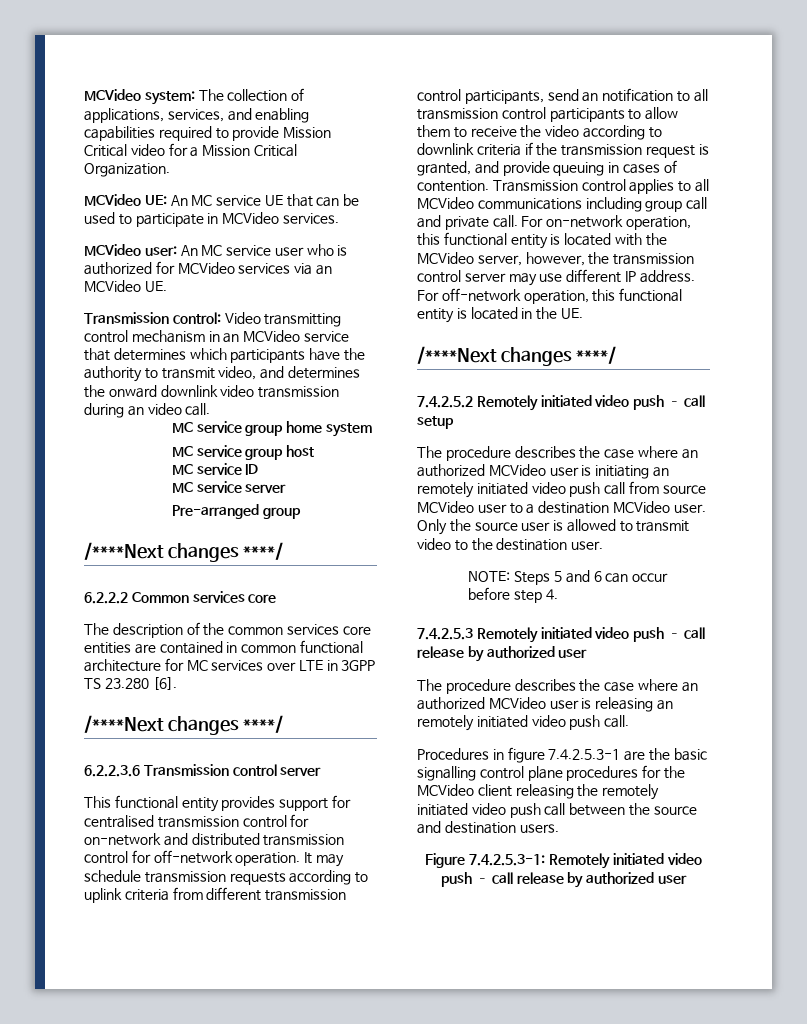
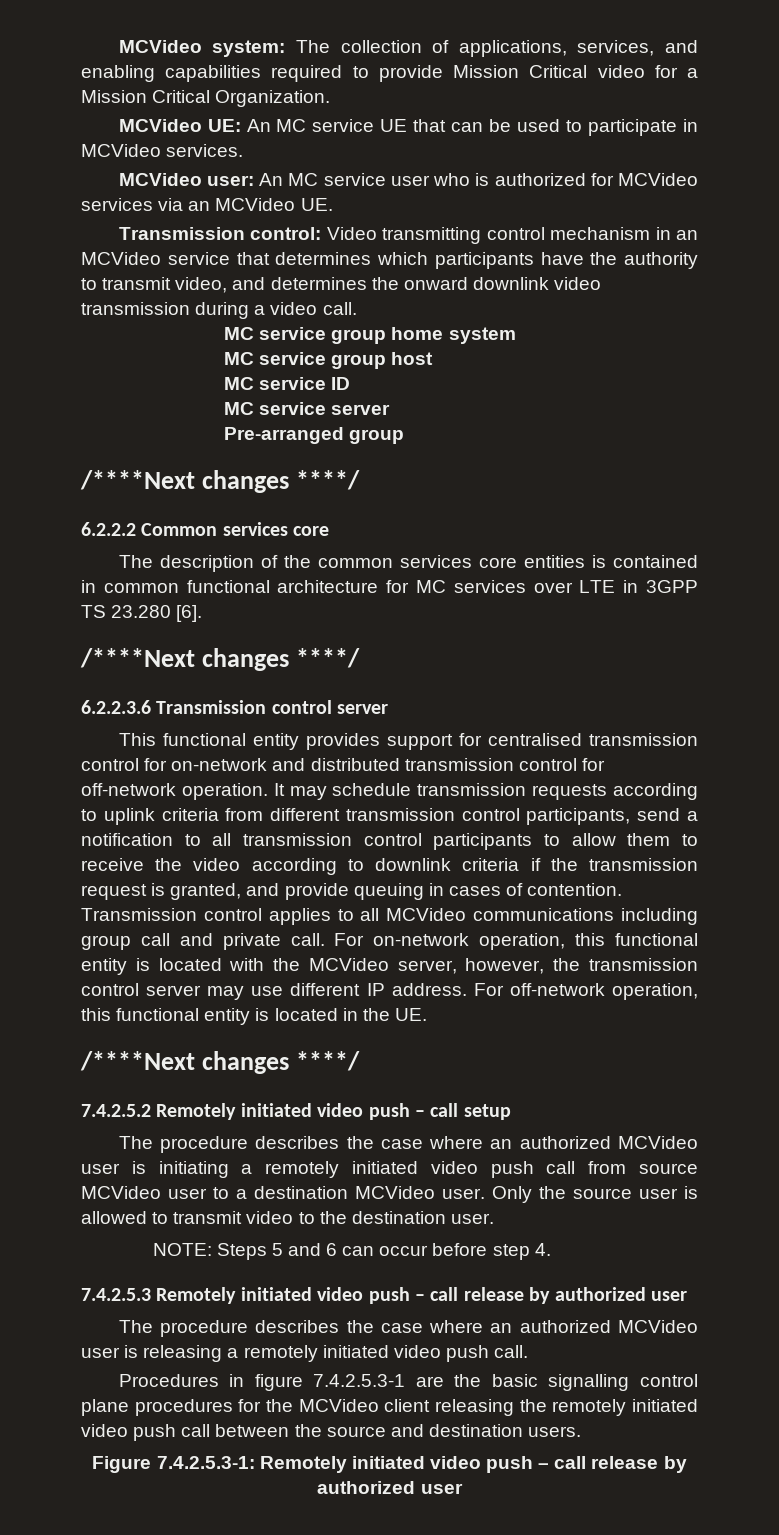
[127,406,144,416] an -> [254,305,266,315] a
[134,644,156,654] are -> [591,555,606,568] is
[582,92,599,102] an -> [687,811,698,821] a
[652,467,669,477] an -> [241,1164,253,1174] a
[656,700,673,710] an -> [227,1348,239,1358] a

